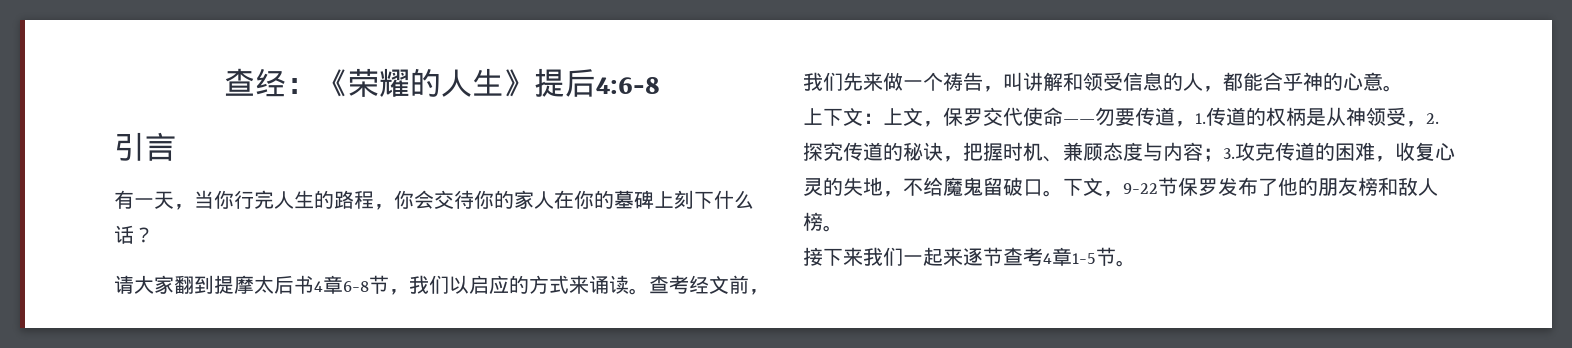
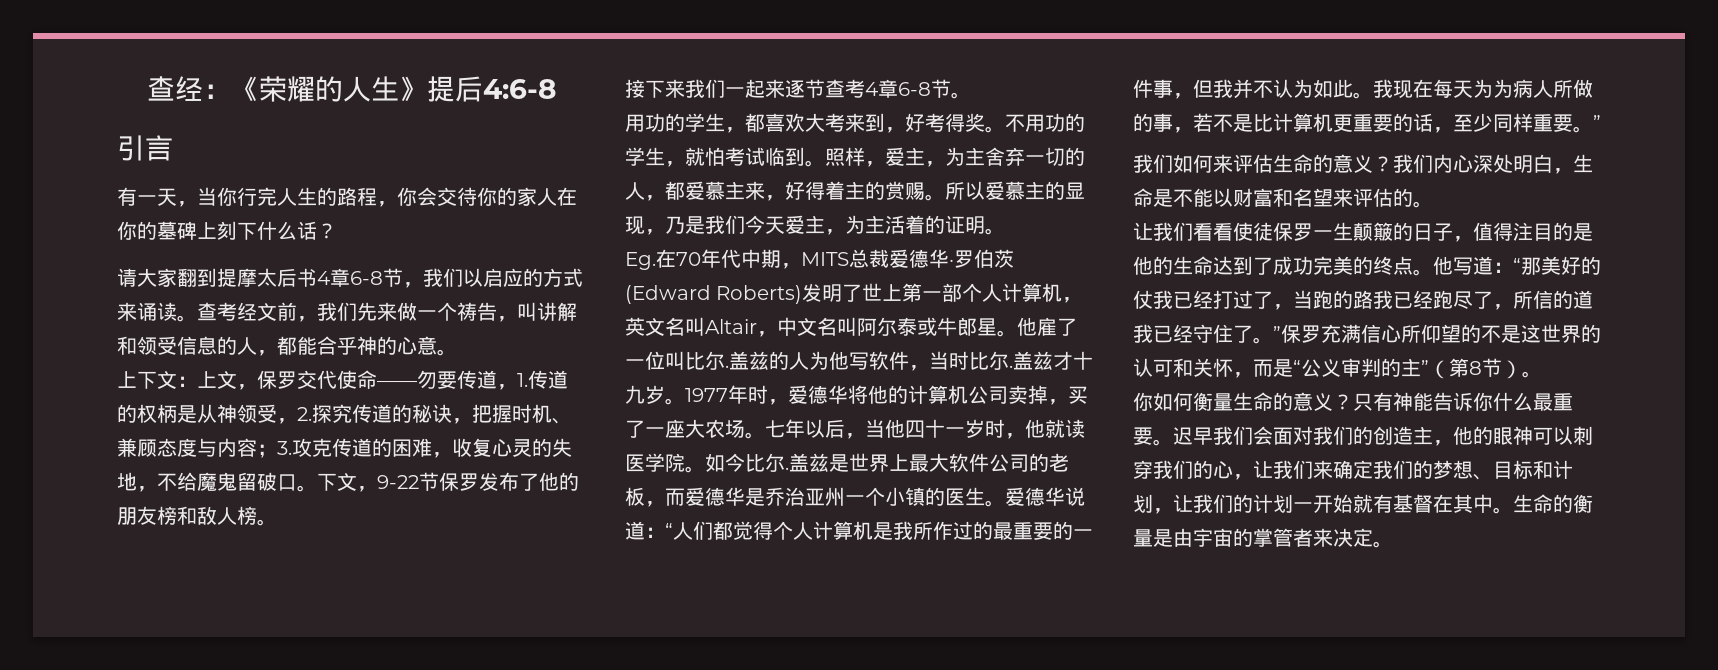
[1072,253,1096,264] 1-5 -> [898,82,931,96] 6-8
(1136, 263) none -> [625,113,1085,133] [625,147,1085,167] [625,181,1085,201] [625,215,1005,235] [625,249,1014,270] [625,283,1083,304] [625,317,1077,337] [625,351,1093,371] [625,385,1088,405] [625,419,1085,439] [625,453,1069,473] [625,487,1085,507] [625,521,1093,540] [1133,79,1593,99] [1133,113,1601,133] [1133,154,1593,174] [1133,188,1433,208] [1133,222,1593,242] [1133,256,1601,276] [1133,290,1593,310] [1133,324,1601,344] [1133,358,1542,379] [1133,392,1573,411] [1133,426,1593,446] [1133,460,1573,480] [1133,494,1593,514] [1133,528,1393,548] // 用功的学生，都喜欢大考来到，好考得奖。不用功的学生，就怕考试临到。照样，爱主，为主舍弃一切的人，都爱慕主来，好得着主的赏赐。所以爱慕主的显现，乃是我们今天爱主，为主活着的证明。 // Eg.在70年代中期，MITS总裁爱德华·罗伯茨(Edward Roberts)发明了世上第一部个人计算机，英文名叫Altair，中文名叫阿尔泰或牛郎星。他雇了一位叫比尔.盖兹的人为他写软件，当时比尔.盖兹才十九岁。1977年时，爱德华将他的计算机公司卖掉，买了一座大农场。七年以后，当他四十一岁时，他就读医学院。如今比尔.盖兹是世界上最大软件公司的老板，而爱德华是乔治亚州一个小镇的医生。爱德华说道：“人们都觉得个人计算机是我所作过的最重要的一件事，但我并不认为如此。我现在每天为为病人所做的事，若不是比计算机更重要的话，至少同样重要。” // 我们如何来评估生命的意义？我们内心深处明白，生命是不能以财富和名望来评估的。 // 让我们看看使徒保罗一生颠簸的日子，值得注目的是他的生命达到了成功完美的终点。他写道：“那美好的仗我已经打过了，当跑的路我已经跑尽了，所信的道我已经守住了。”保罗充满信心所仰望的不是这世界的认可和关怀，而是“公义审判的主”（第8节）。 // 你如何衡量生命的意义？只有神能告诉你什么最重要。迟早我们会面对我们的创造主，他的眼神可以刺穿我们的心，让我们来确定我们的梦想、目标和计划，让我们的计划一开始就有基督在其中。生命的衡量是由宇宙的掌管者来决定。

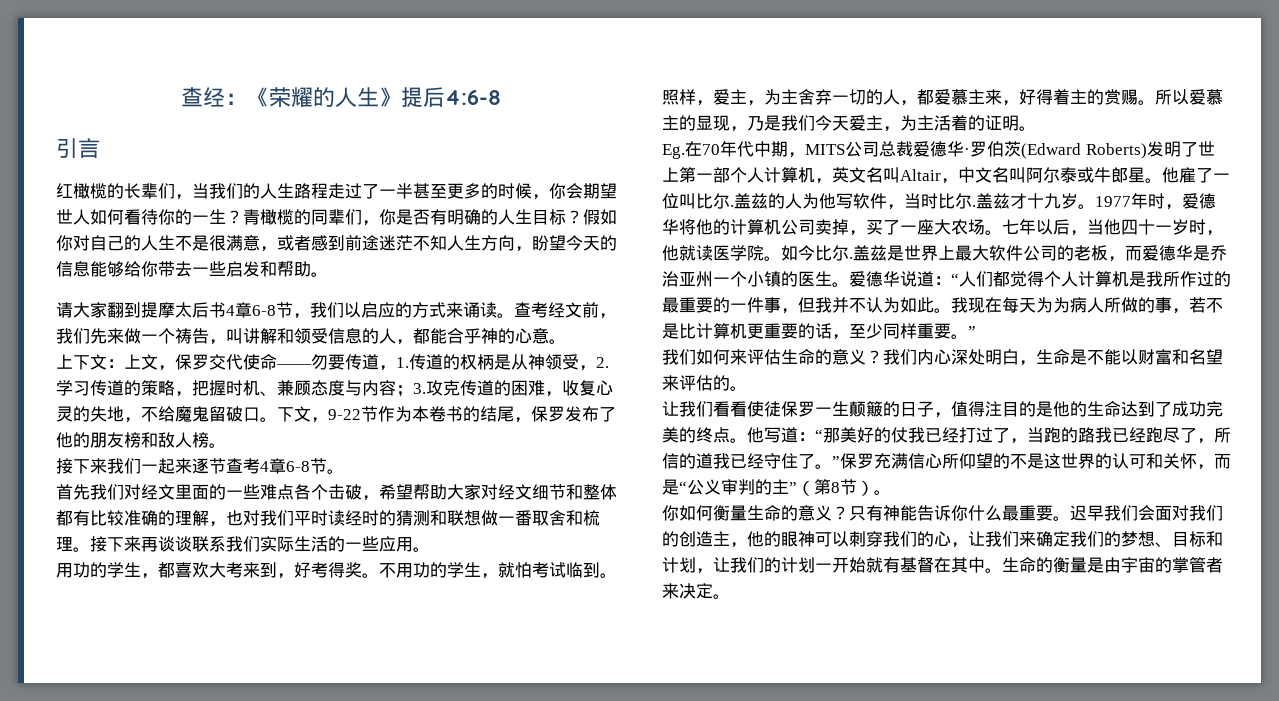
[117,187,577,207] [117,221,337,240] 有一天，当你行完人生的路程，你会交待你的家人在你的墓碑上刻下什么话？ -> [56,183,617,200] [56,209,617,226] [56,235,617,252] [56,261,328,277] 红橄榄的长辈们，当我们的人生路程走过了一半甚至更多的时候，你会期望世人如何看待你的一生？青橄榄的同辈们，你是否有明确的人生目标？假如你对自己的人生不是很满意，或者感到前途迷茫不知人生方向，盼望今天的信息能够给你带去一些启发和帮助。
[312,404,452,423] 探究传道的秘诀 -> [56,380,175,396] 学习传道的策略
(439, 481) none -> [378,406,531,423] 作为本卷书的结尾，
(971, 95) none -> [56,484,617,501] [56,510,600,527] [56,536,430,552] // 首先我们对经文里面的一些难点各个击破，希望帮助大家对经文细节和整体都有比较准确的理解，也对我们平时读经时的猜测和联想做一番取舍和梳理。接下来再谈谈联系我们实际生活的一些应用。
(849, 259) none -> [845,141,879,157] 公司

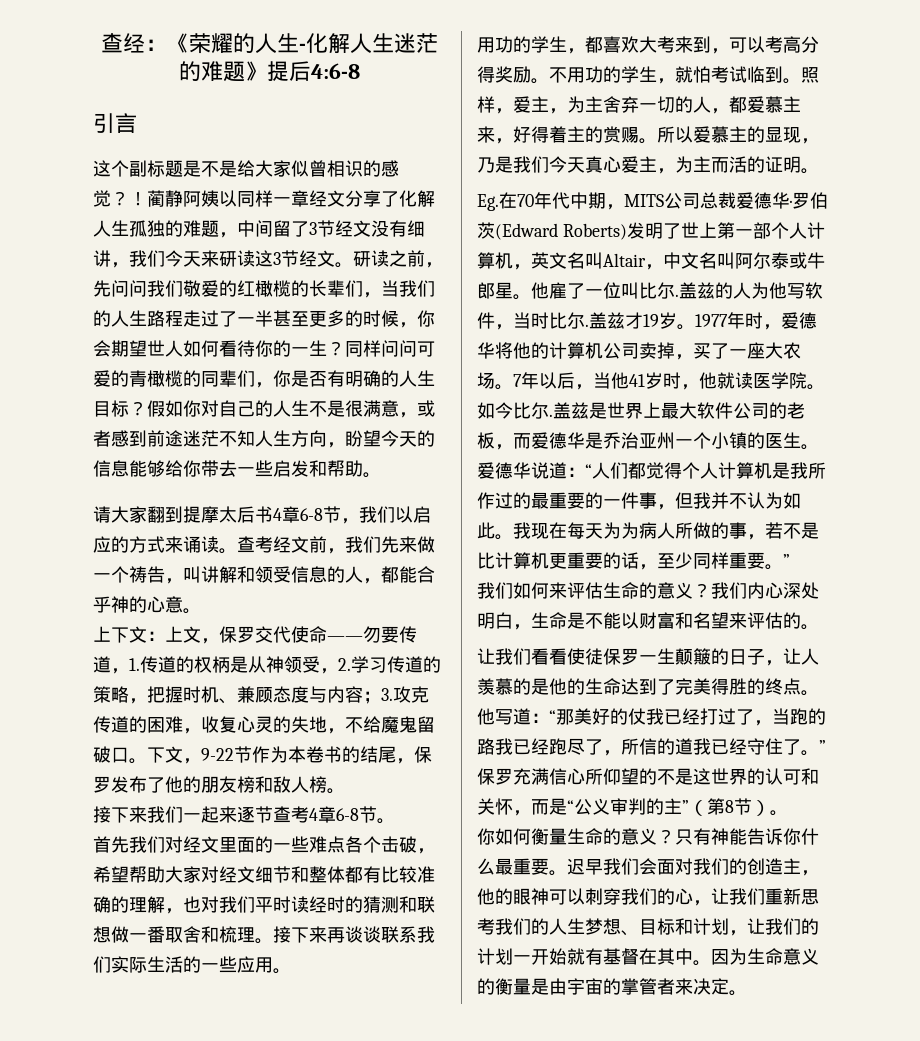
[378,87,501,107] [56,138,100,158] 》提后4:6-8 // 引言 // -> [298,33,438,54] [178,61,360,82] [93,113,137,133] [93,160,399,177] [93,190,435,207] [93,220,425,238] [93,250,443,268] [93,280,237,297] -化解人生迷茫的难题》提后4:6-8 // 引言 // 这个副标题是不是给大家似曾相识的感觉？！蔺静阿姨以同样一章经文分享了化解人生孤独的难题，中间留了3节经文没有细讲，我们今天来研读这3节经文。研读之前，先问问我们敬爱的
(243, 217) none -> [345,340,435,357] [93,370,129,387] 同样问问可爱的
[294,562,362,578] 好考得奖 -> [729,36,819,53] [477,66,531,83] 可以考高分得奖励
[849,115,968,132] 爱主，为主活着 -> [585,156,747,174] 真心爱主，为主而活
[1027,193,1061,209] 十九 -> [643,314,659,327] 19
[1002,219,1019,234] 七 -> [513,374,522,387] 7
[1121,219,1172,235] 四十一 -> [629,374,645,387] 41
[951,401,1019,417] 值得注目 -> [783,648,819,665] [477,678,513,695] 让人羡慕
[1172,401,1223,417] [662,427,679,443] 成功完美 -> [675,678,747,695] 完美得胜
[1019,531,1121,547] 来确定我们的 -> [765,888,819,905] [477,918,585,935] 重新思考我们的人生
[1002,557,1036,573] 生命 -> [711,948,819,965] 因为生命意义

